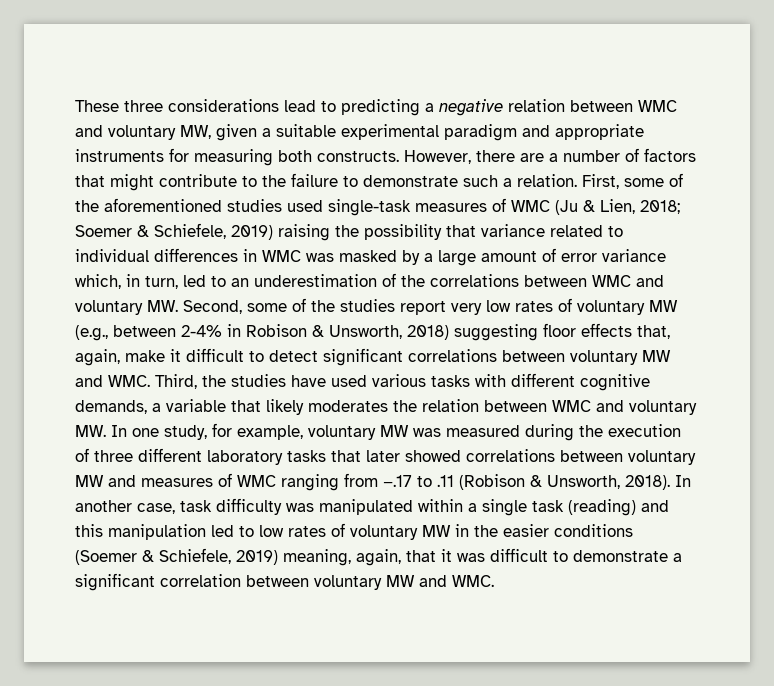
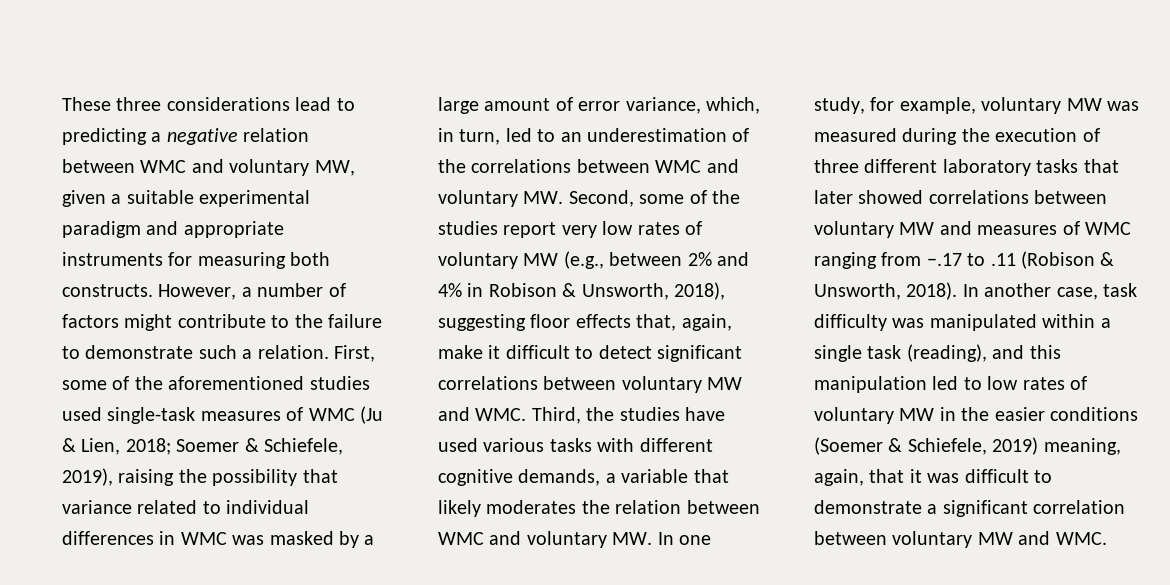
[476,150,544,162] there are -> (237, 292) none
[75,175,105,187] that -> (119, 321) none
[231,225,273,240] 2019) -> [62,468,113,486] 2019),
[602,249,666,262] variance -> [625,97,701,114] variance,
[181,325,222,337] 2-4% -> [687,252,749,266] [438,283,462,297] 2% and 4%
[407,325,449,340] 2018) -> [674,282,725,300] 2018),
[568,499,636,516] (reading) -> [906,344,987,362] (reading),

